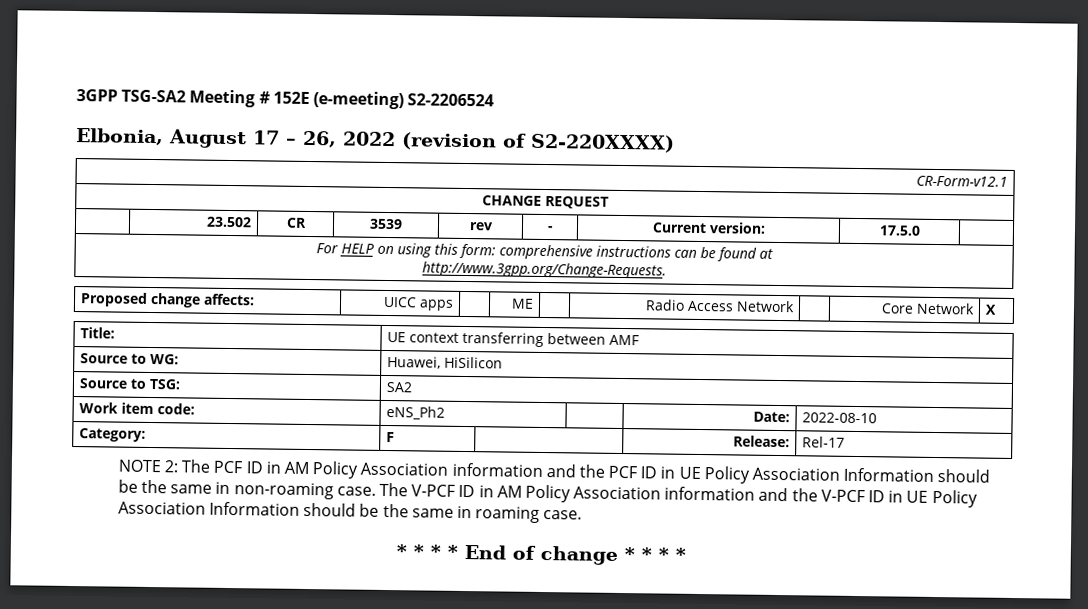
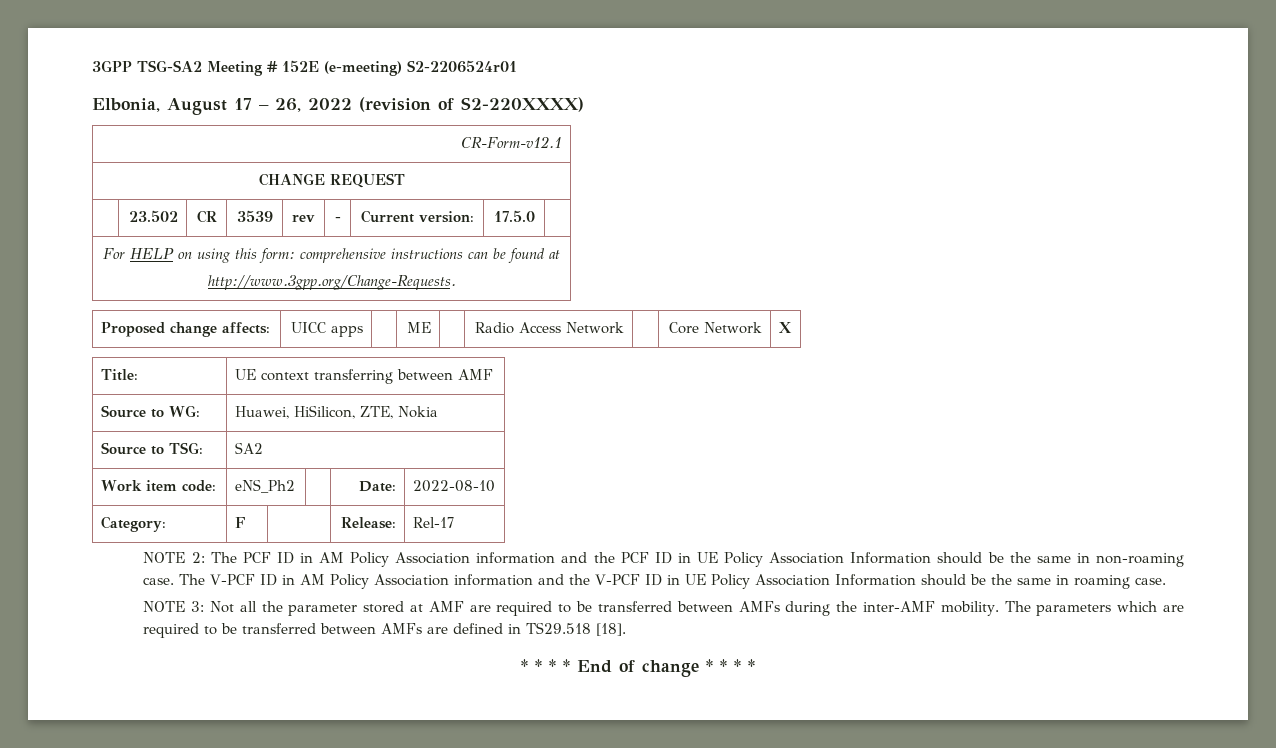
[407,93,495,107] S2-2206524 -> [407,60,517,73] S2-2206524r01
[443,356,503,369] HiSilicon -> [293,405,438,419] HiSilicon, ZTE, Nokia
(583, 515) none -> [143,601,1184,616] [143,622,627,638] // NOTE 3: Not all the parameter stored at AMF are required to be transferred between AMFs during the inter-AMF mobility. The parameters which are required to be transferred between AMFs are defined in TS29.518 [18].

